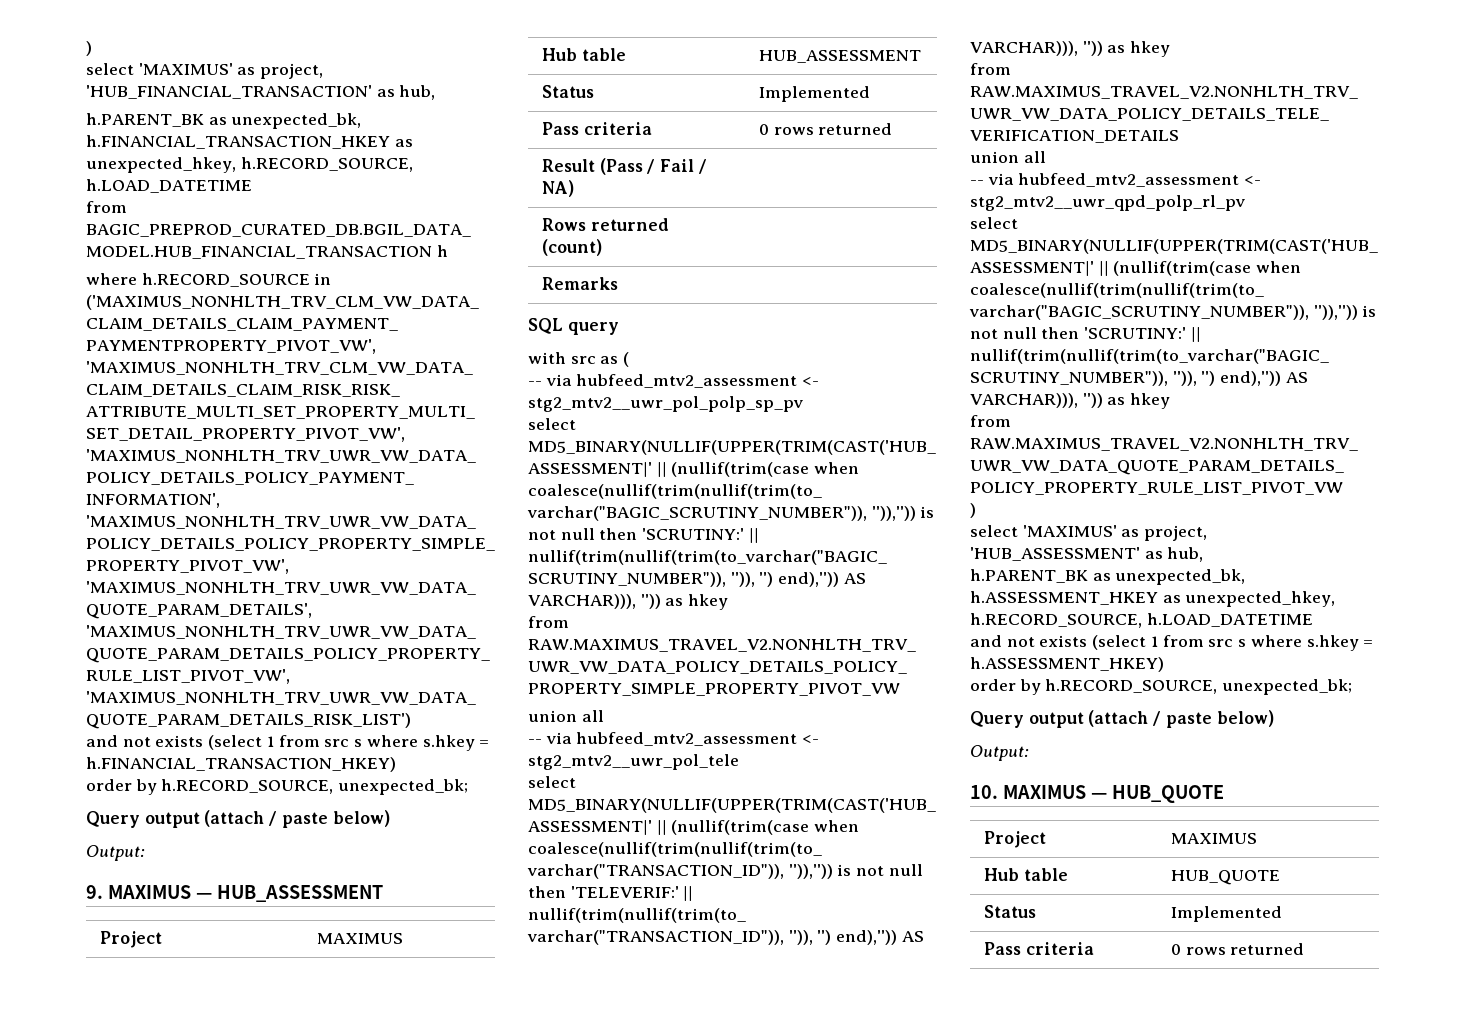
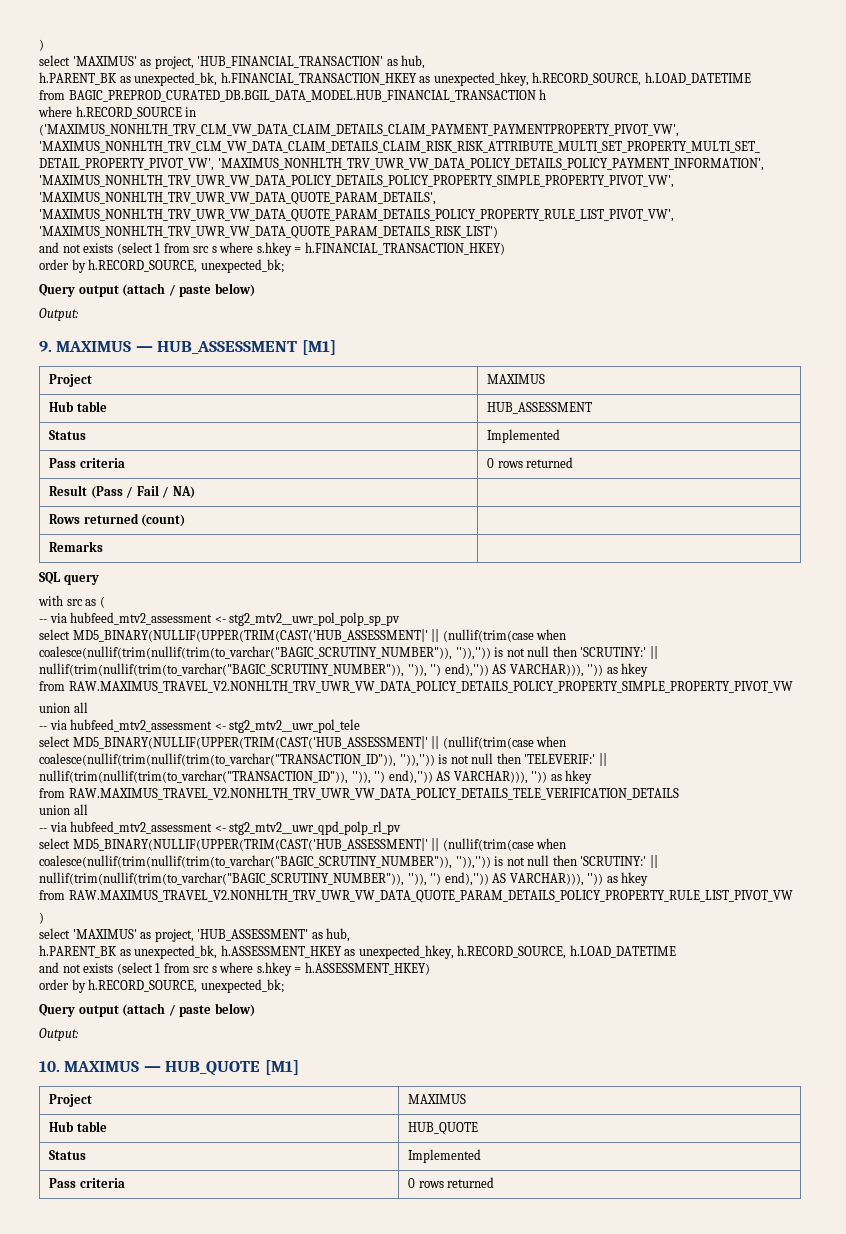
(383, 893) none -> [301,340,336,355] [M1]
(1224, 794) none -> [264,1060,299,1075] [M1]

